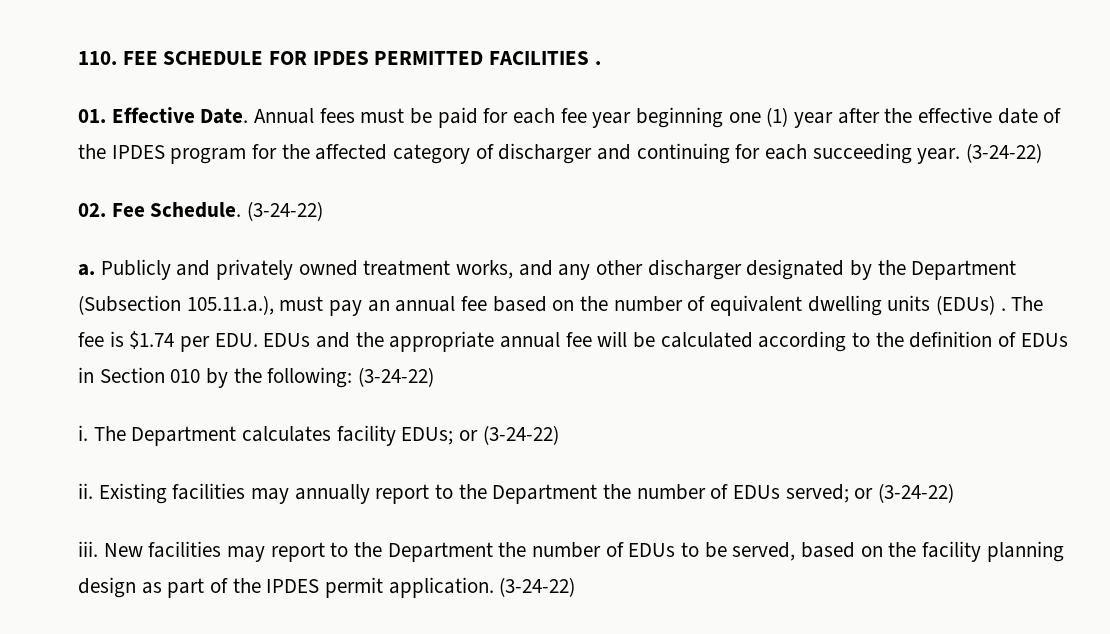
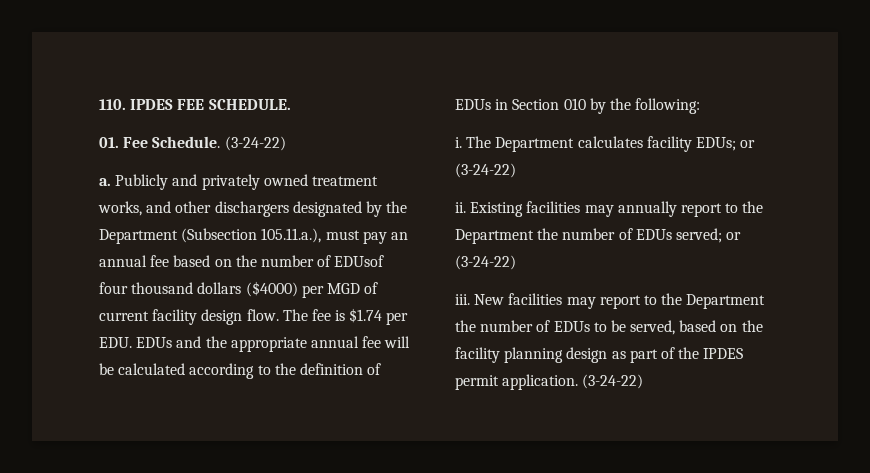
[122,51,601,65] [78,107,1062,128] [78,143,1043,164] [78,203,106,217] FEE SCHEDULE FOR IPDES PERMITTED FACILITIES . // 01. Effective Date. Annual fees must be paid for each fee year beginning one (1) year after the effective date of the IPDES program for the affected category of discharger and continuing for each succeeding year. (3-24-22) // 02. -> [130,99,291,110] [99,137,119,148] IPDES FEE SCHEDULE. // 01.
[558,259,742,280] any other discharger -> [175,201,289,217] other dischargers
[710,295,1006,316] equivalent dwelling units (EDUs) . -> [334,255,385,267] [99,281,379,298] [99,309,279,325] EDUsof four thousand dollars ($4000) per MGD of current facility design flow.
[358,367,435,387] (3-24-22) -> (701, 106) none

